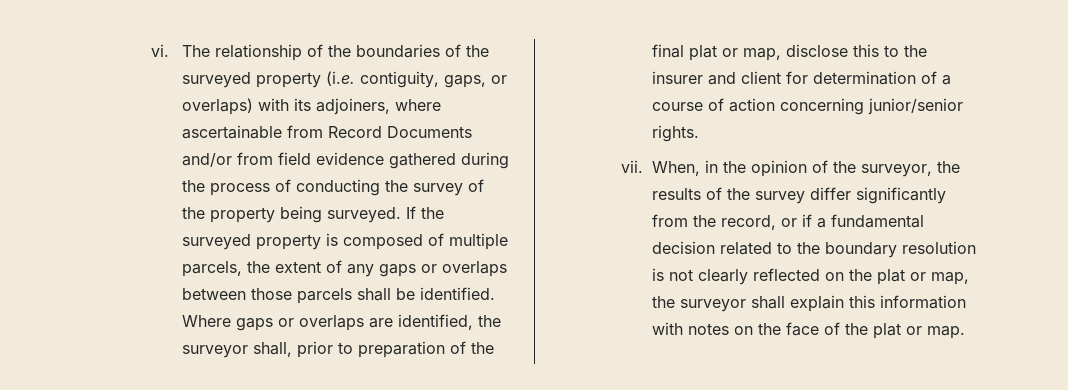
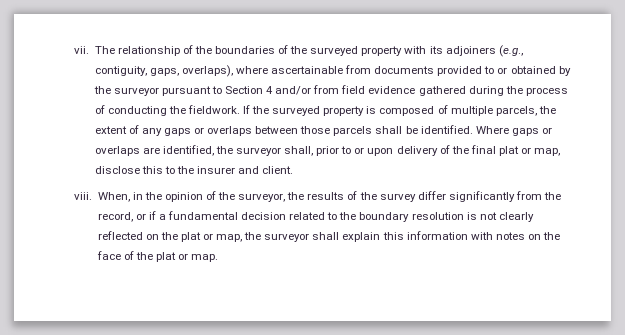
[150,44,169,57] vi. -> [73,46,89,54] vii.
[326,71,508,88] [182,98,442,115] [182,125,473,139] (i.e. contiguity, gaps, or overlaps) with its adjoiners, where ascertainable from Record Documents -> [404,45,523,57] [94,65,571,77] [93,86,274,96] with its adjoiners (e.g., contiguity, gaps, overlaps), where ascertainable from documents provided to or obtained by the surveyor pursuant to Section 4
[413,179,485,196] [182,206,402,223] survey of the property being surveyed. -> [187,105,240,114] fieldwork.
[358,341,446,358] preparation -> [354,146,438,156] or upon delivery
[741,71,952,85] [652,98,964,115] [652,125,700,142] [620,160,643,173] client for determination of a course of action concerning junior/senior rights. // vii. -> [262,166,294,174] [73,192,92,200] client. // viii.

